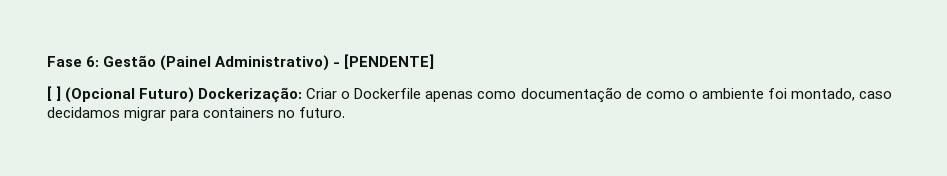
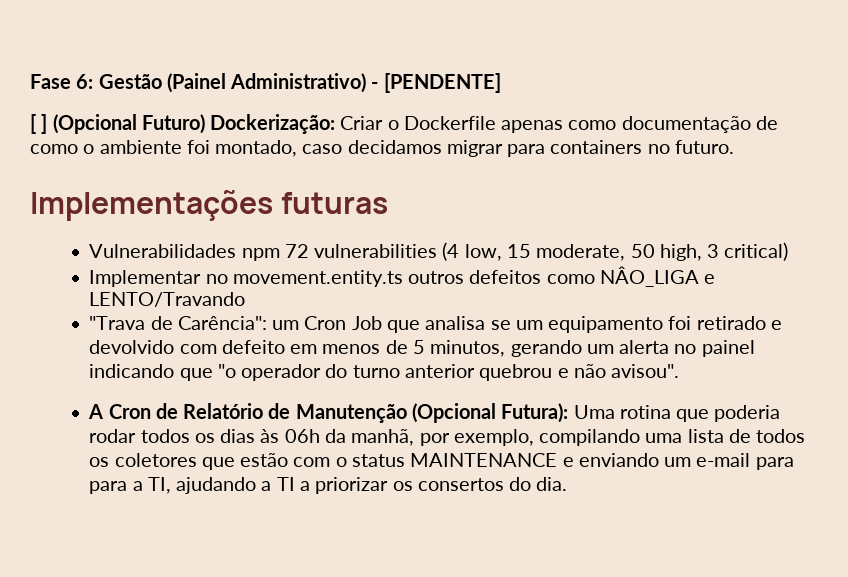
(346, 112) none -> [30,190,389,221] [89,242,789,261] [89,266,716,287] [89,292,246,307] [89,316,782,333] [89,340,755,357] [89,364,680,381] [88,403,781,423] [89,429,806,446] [89,453,794,470] [89,477,568,494] // Implementações futuras // Vulnerabilidades npm 72 vulnerabilities (4 low, 15 moderate, 50 high, 3 critical) // Implementar no movement.entity.ts outros defeitos como NÂO_LIGA e LENTO/Travando // "Trava de Carência": um Cron Job que analisa se um equipamento foi retirado e devolvido com defeito em menos de 5 minutos, gerando um alerta no painel indicando que "o operador do turno anterior quebrou e não avisou". // A Cron de Relatório de Manutenção (Opcional Futura): Uma rotina que poderia rodar todos os dias às 06h da manhã, por exemplo, compilando uma lista de todos os coletores que estão com o status MAINTENANCE e enviando um e-mail para para a TI, ajudando a TI a priorizar os consertos do dia.

